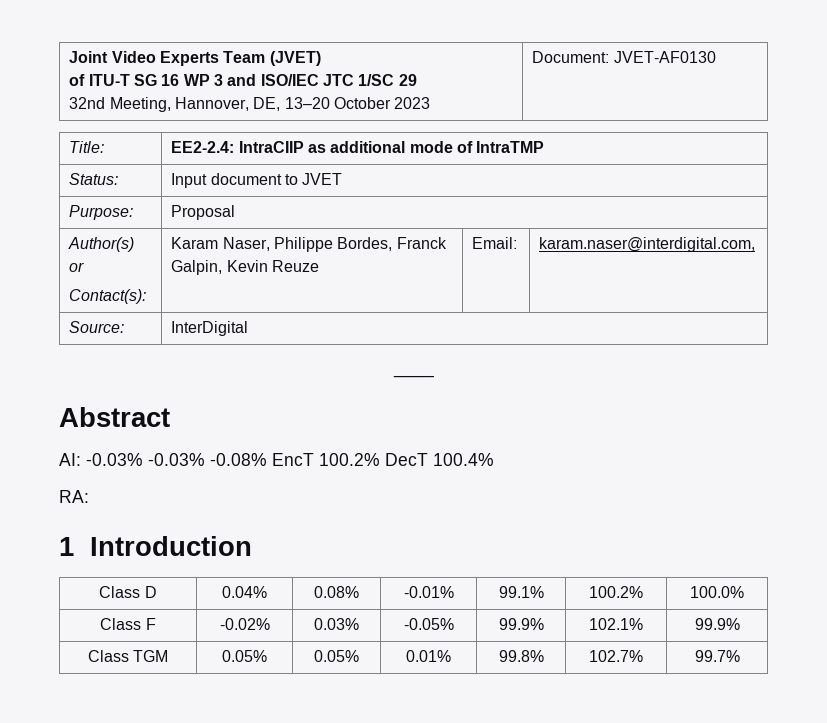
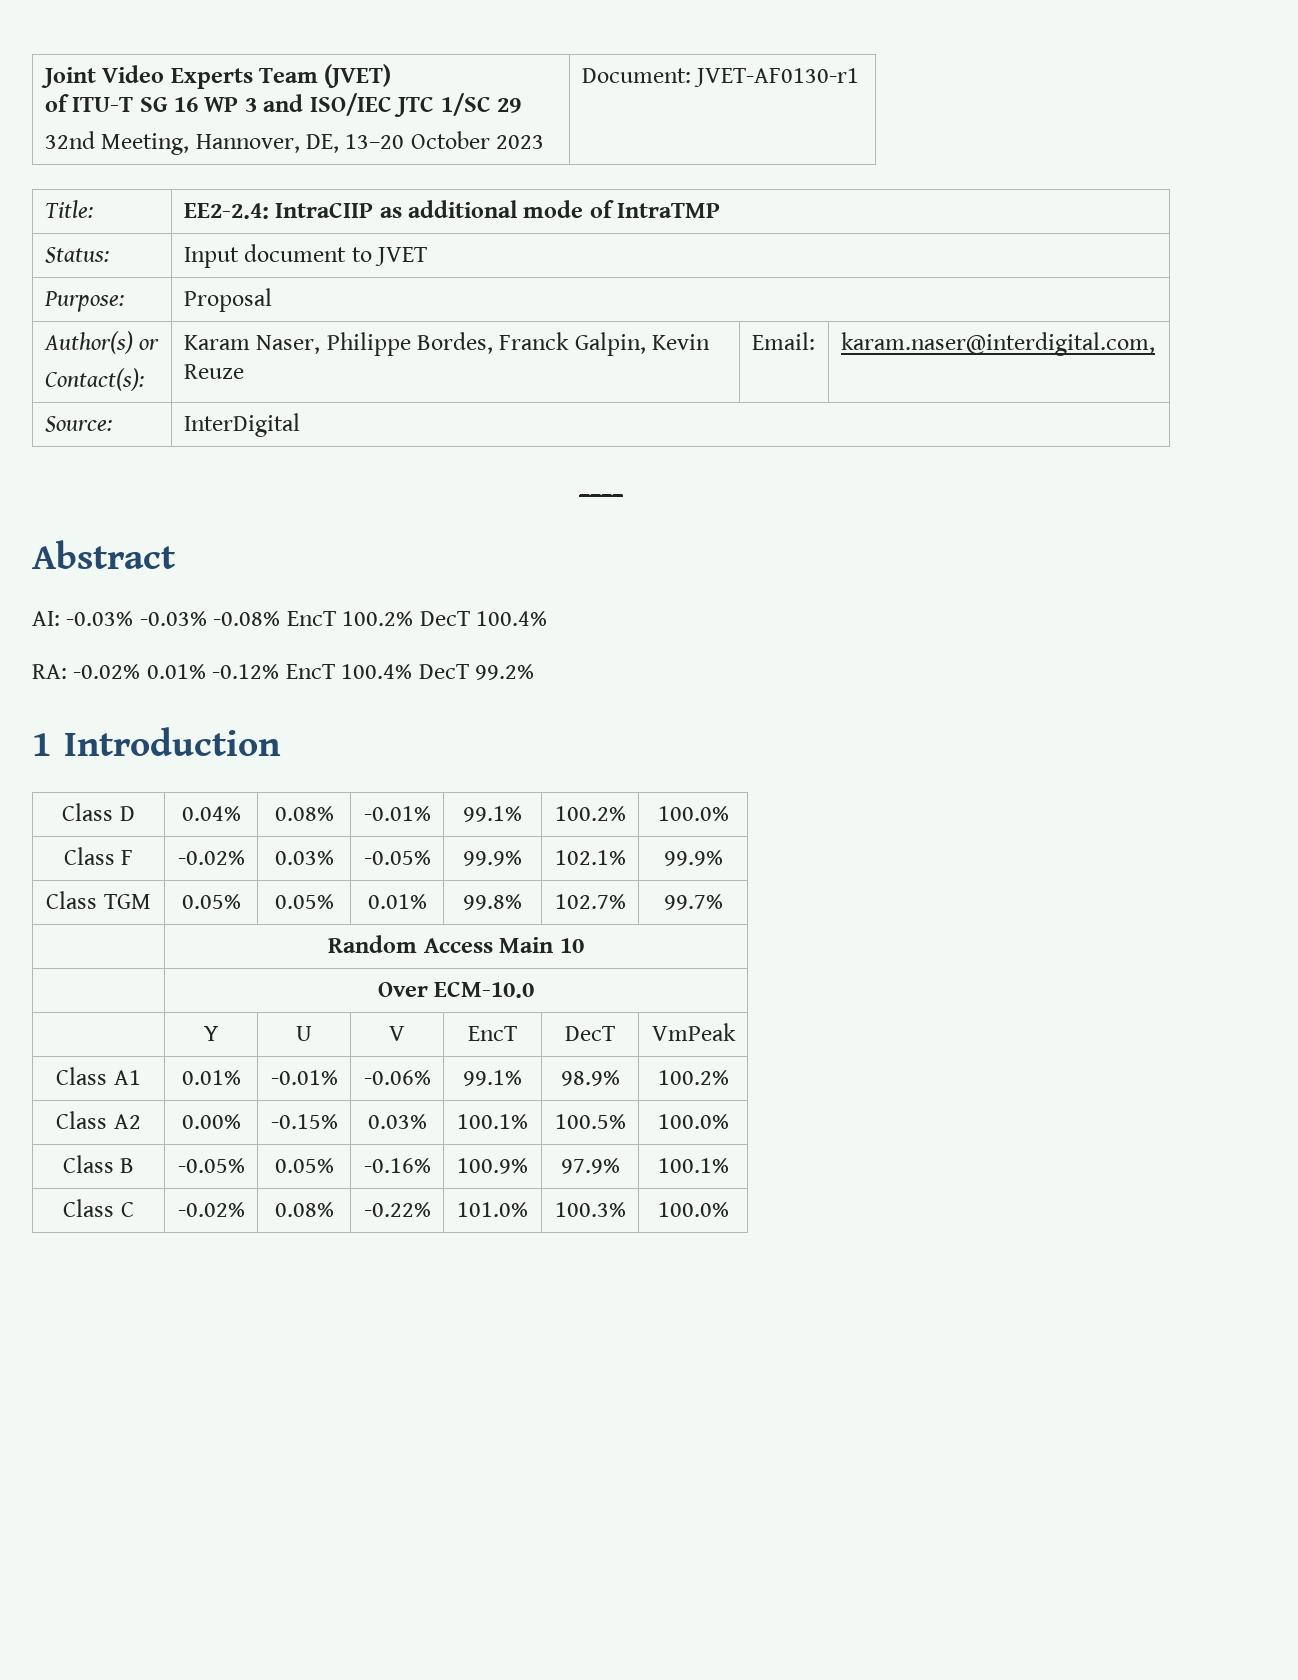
[613,51,716,63] JVET-AF0130 -> [694,68,860,87] JVET-AF0130-r1
(89, 496) none -> [73,664,535,680] -0.02% 0.01% -0.12% EncT 100.4% DecT 99.2%
(740, 656) none -> [328,935,584,953] [377,982,535,998] [204,1026,218,1041] [296,1026,312,1041] [389,1026,405,1041] [468,1026,517,1041] [565,1026,615,1041] [651,1023,736,1041] [56,1067,141,1085] [181,1070,241,1085] [270,1070,338,1085] [363,1070,431,1085] [463,1070,522,1086] [560,1070,620,1086] [657,1070,729,1085] [56,1111,141,1129] [181,1114,241,1129] [270,1114,338,1129] [367,1114,427,1129] [457,1114,528,1129] [554,1114,626,1129] [657,1114,729,1129] [62,1155,135,1173] [177,1158,245,1173] [274,1158,334,1173] [363,1158,431,1173] [457,1158,528,1174] [560,1158,620,1174] [657,1158,729,1173] [63,1199,134,1217] [177,1202,245,1217] [274,1202,334,1217] [363,1202,431,1217] [457,1202,528,1217] [554,1202,626,1217] [657,1202,729,1217] // | Random Access Main 10 // | Over ECM-10.0 // | Y | U | V | EncT | DecT | VmPeak // Class A1 | 0.01% | -0.01% | -0.06% | 99.1% | 98.9% | 100.2% // Class A2 | 0.00% | -0.15% | 0.03% | 100.1% | 100.5% | 100.0% // Class B | -0.05% | 0.05% | -0.16% | 100.9% | 97.9% | 100.1% // Class C | -0.02% | 0.08% | -0.22% | 101.0% | 100.3% | 100.0%

